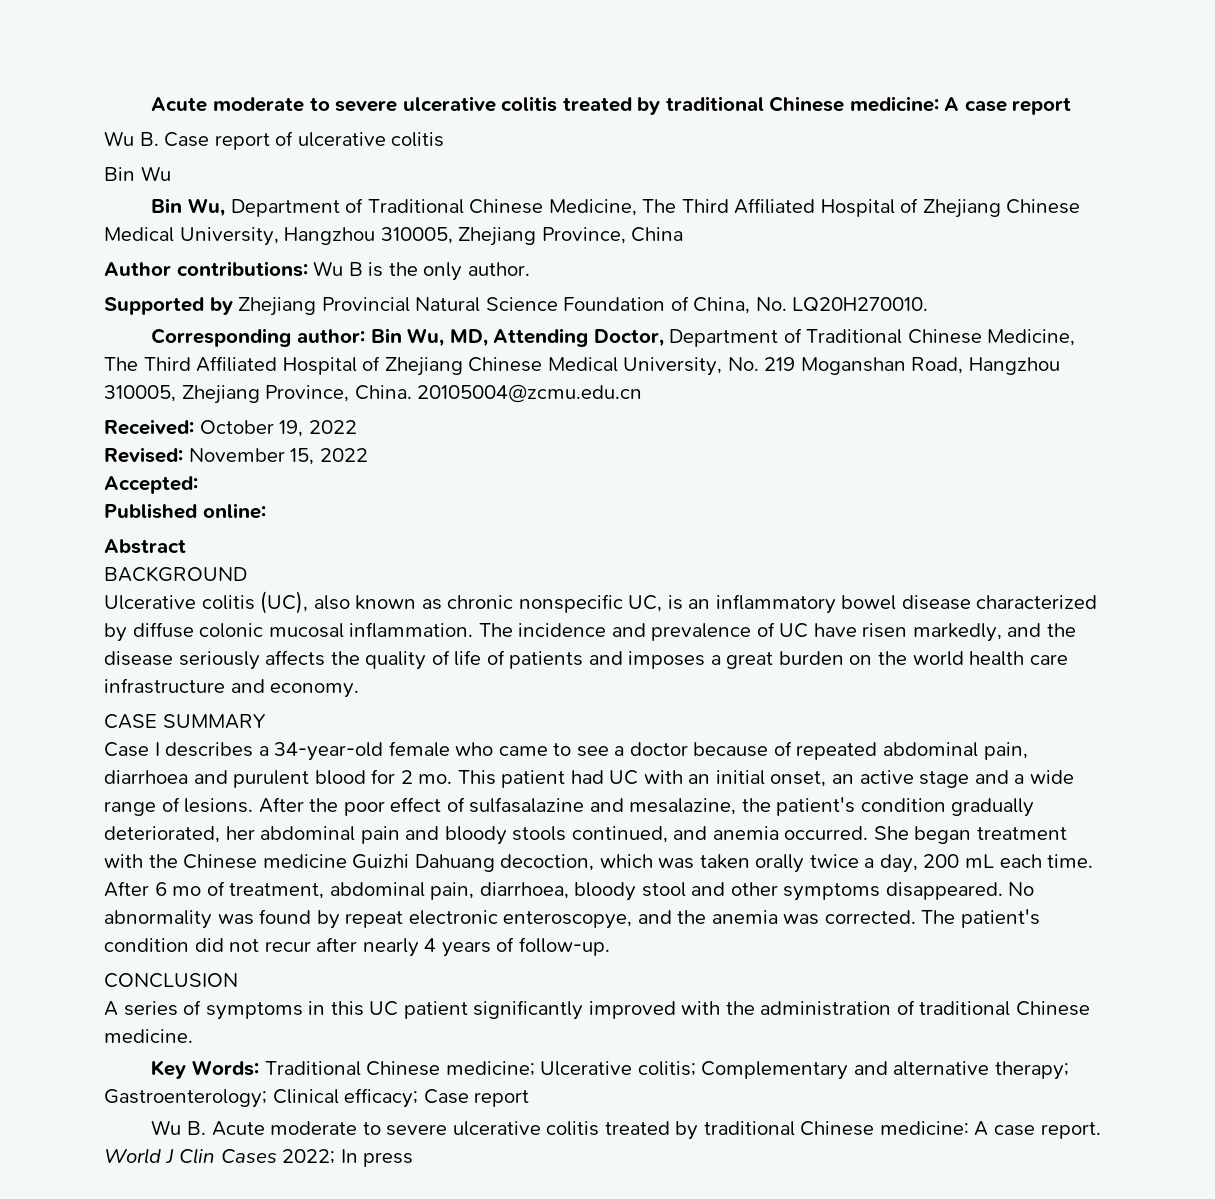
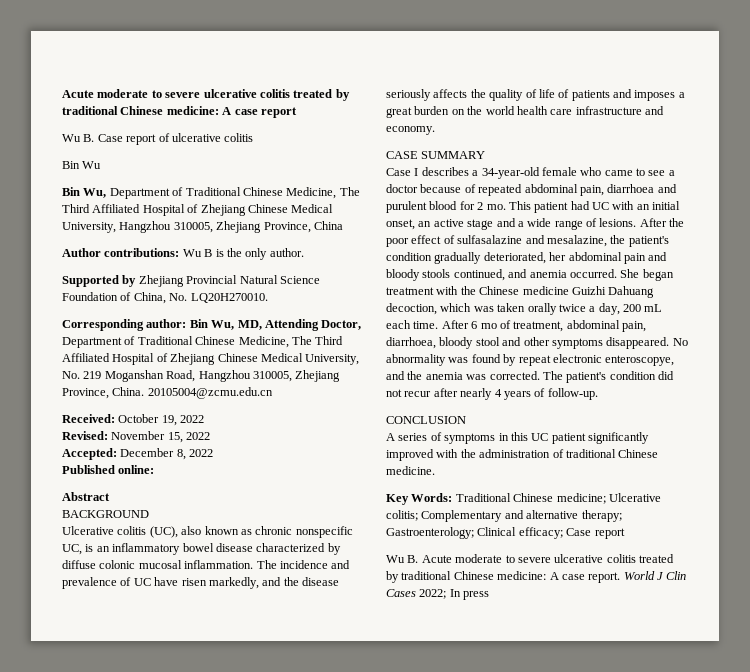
(198, 485) none -> [120,448,214,460] December 8, 2022

